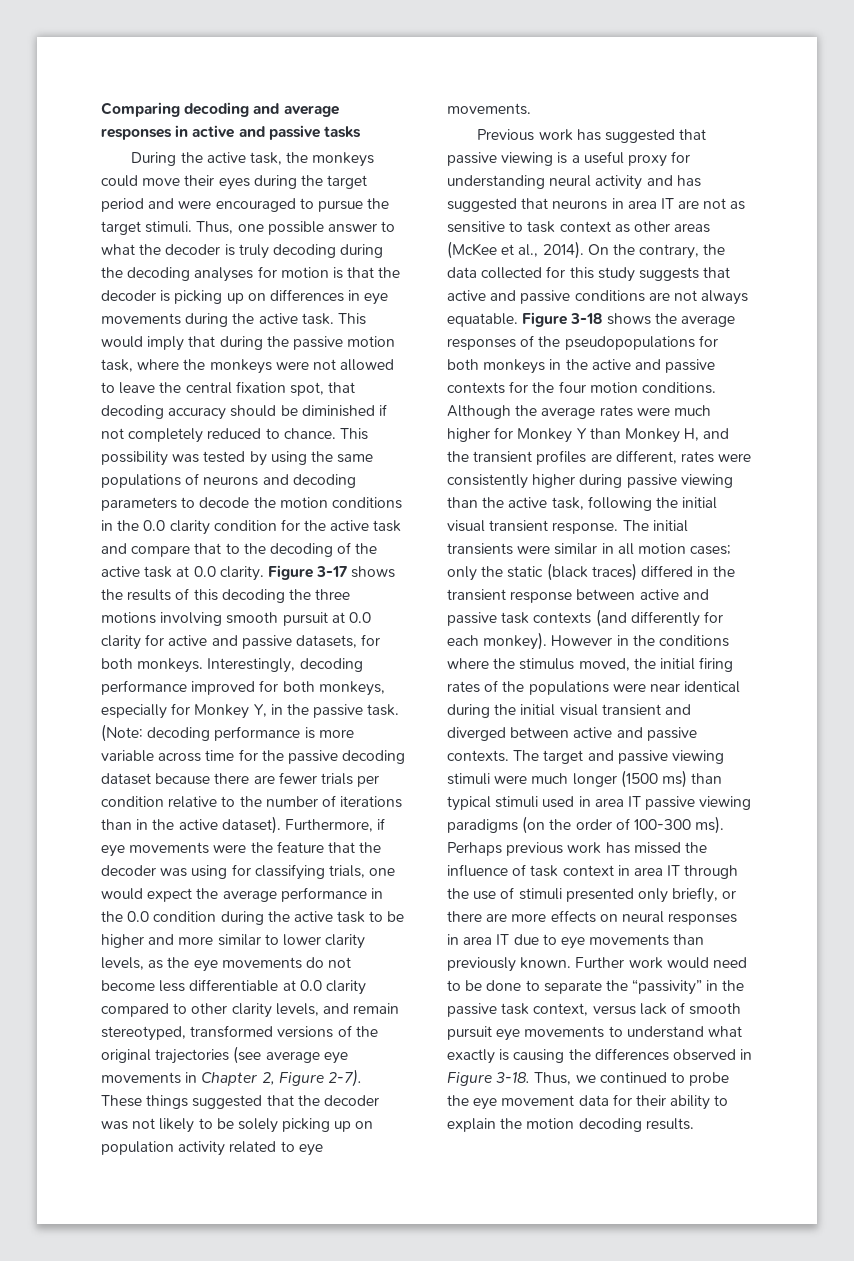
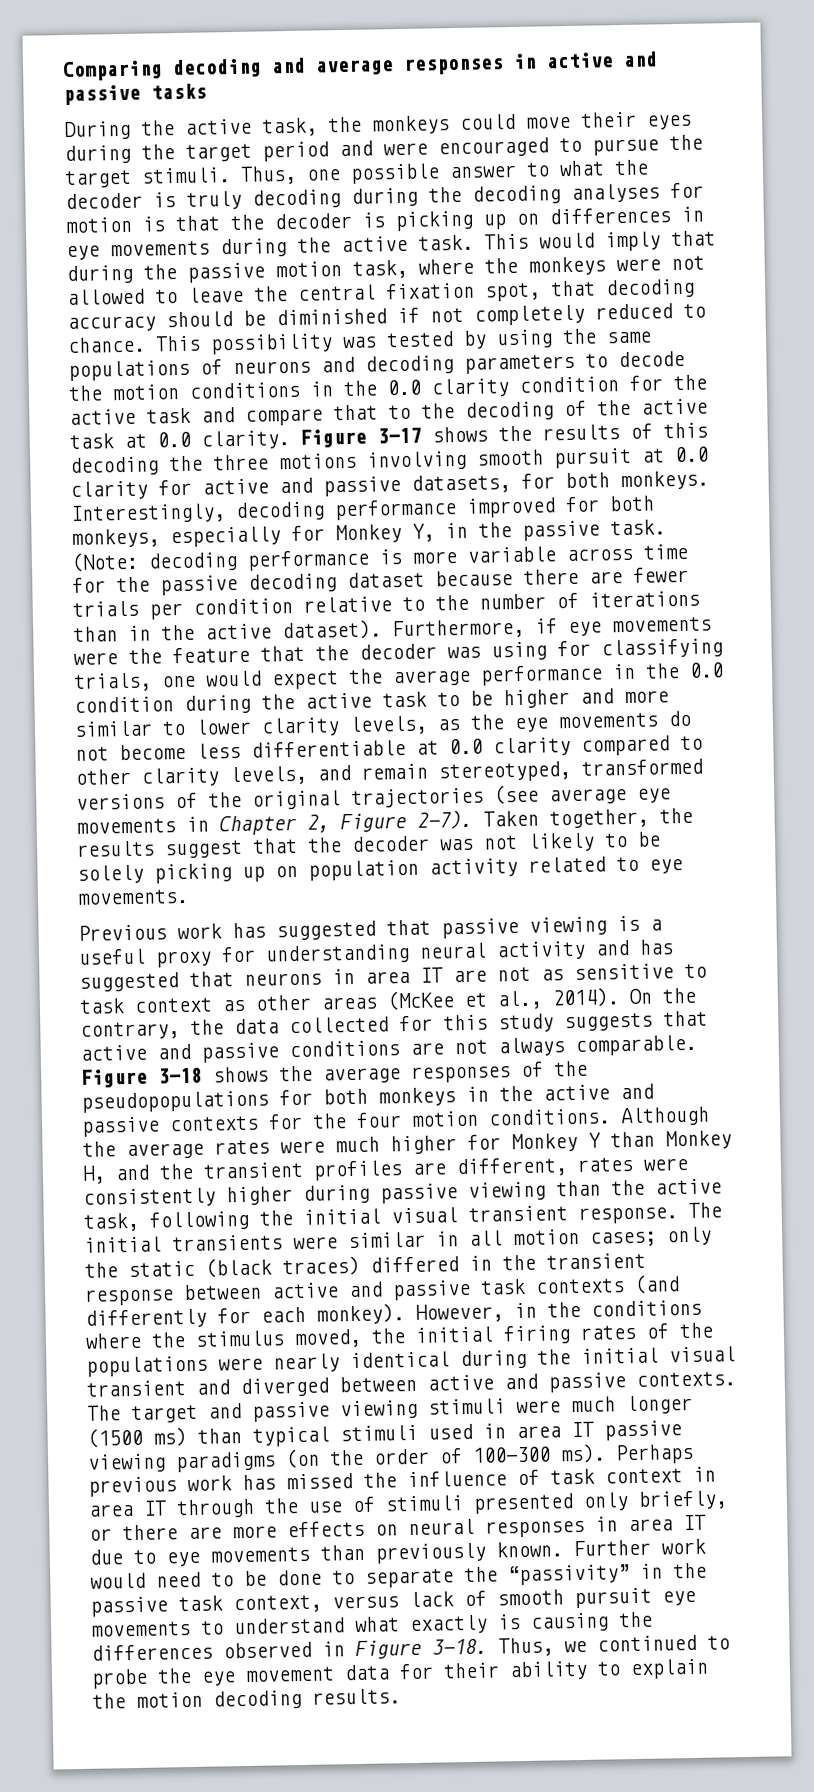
[101,1095,263,1109] These things suggested -> [483,807,693,829] [76,839,243,859] Taken together, the results suggest
[447,313,518,327] equatable. -> [575,1034,697,1056] comparable.
[551,635,613,646] However -> [415,1303,504,1323] However,
[649,683,680,692] near -> [273,1353,340,1373] nearly

